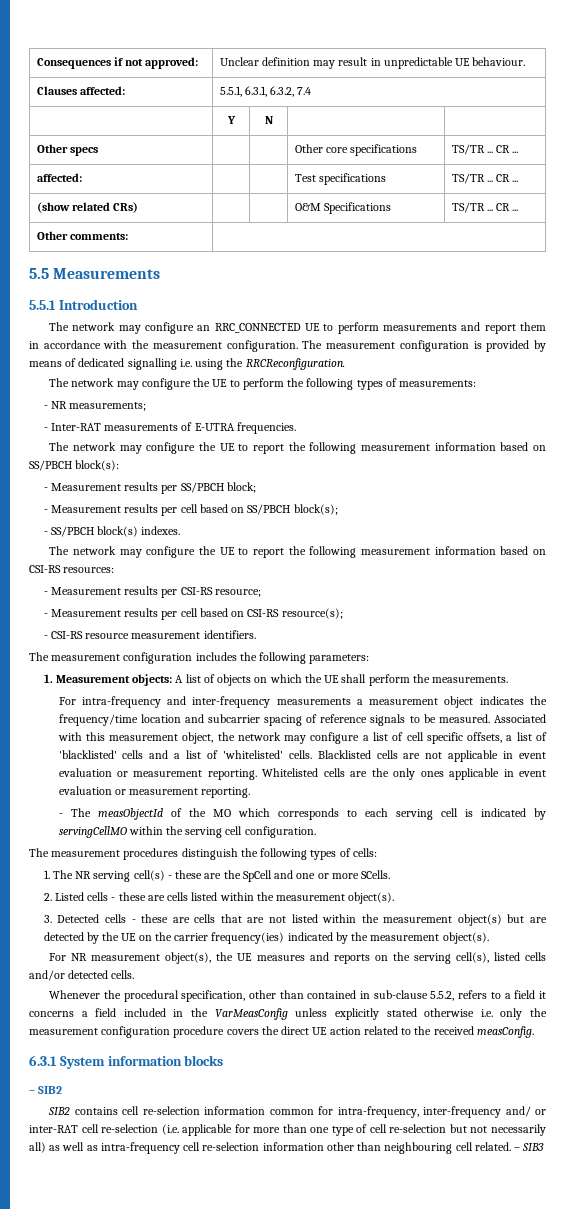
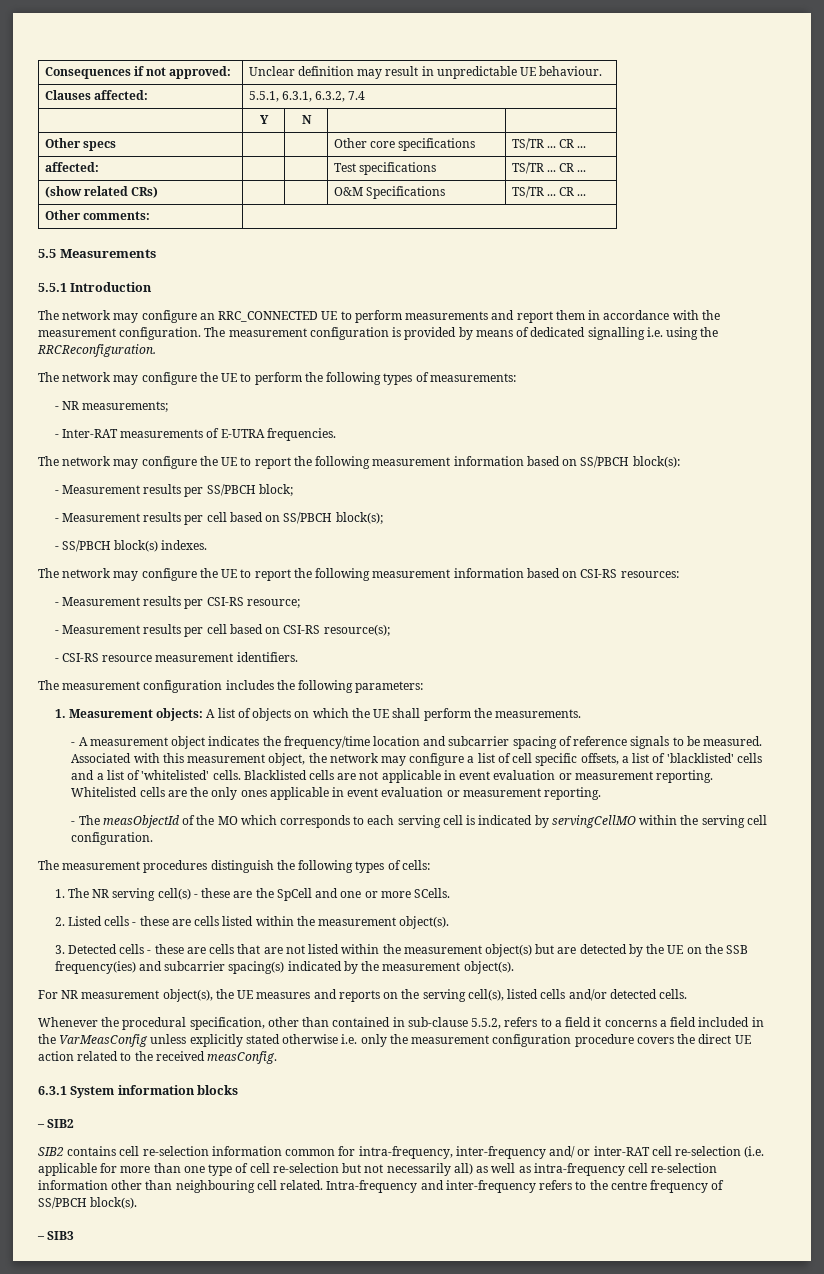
[58,696,363,708] For intra-frequency and inter-frequency measurements a -> [71,737,88,746] - A
[174,932,285,944] carrier frequency(ies) -> [726,945,749,954] [54,961,285,974] SSB frequency(ies) and subcarrier spacing(s)
(511, 1146) none -> [326,1180,725,1193] [38,1197,138,1209] Intra-frequency and inter-frequency refers to the centre frequency of SS/PBCH block(s). //

